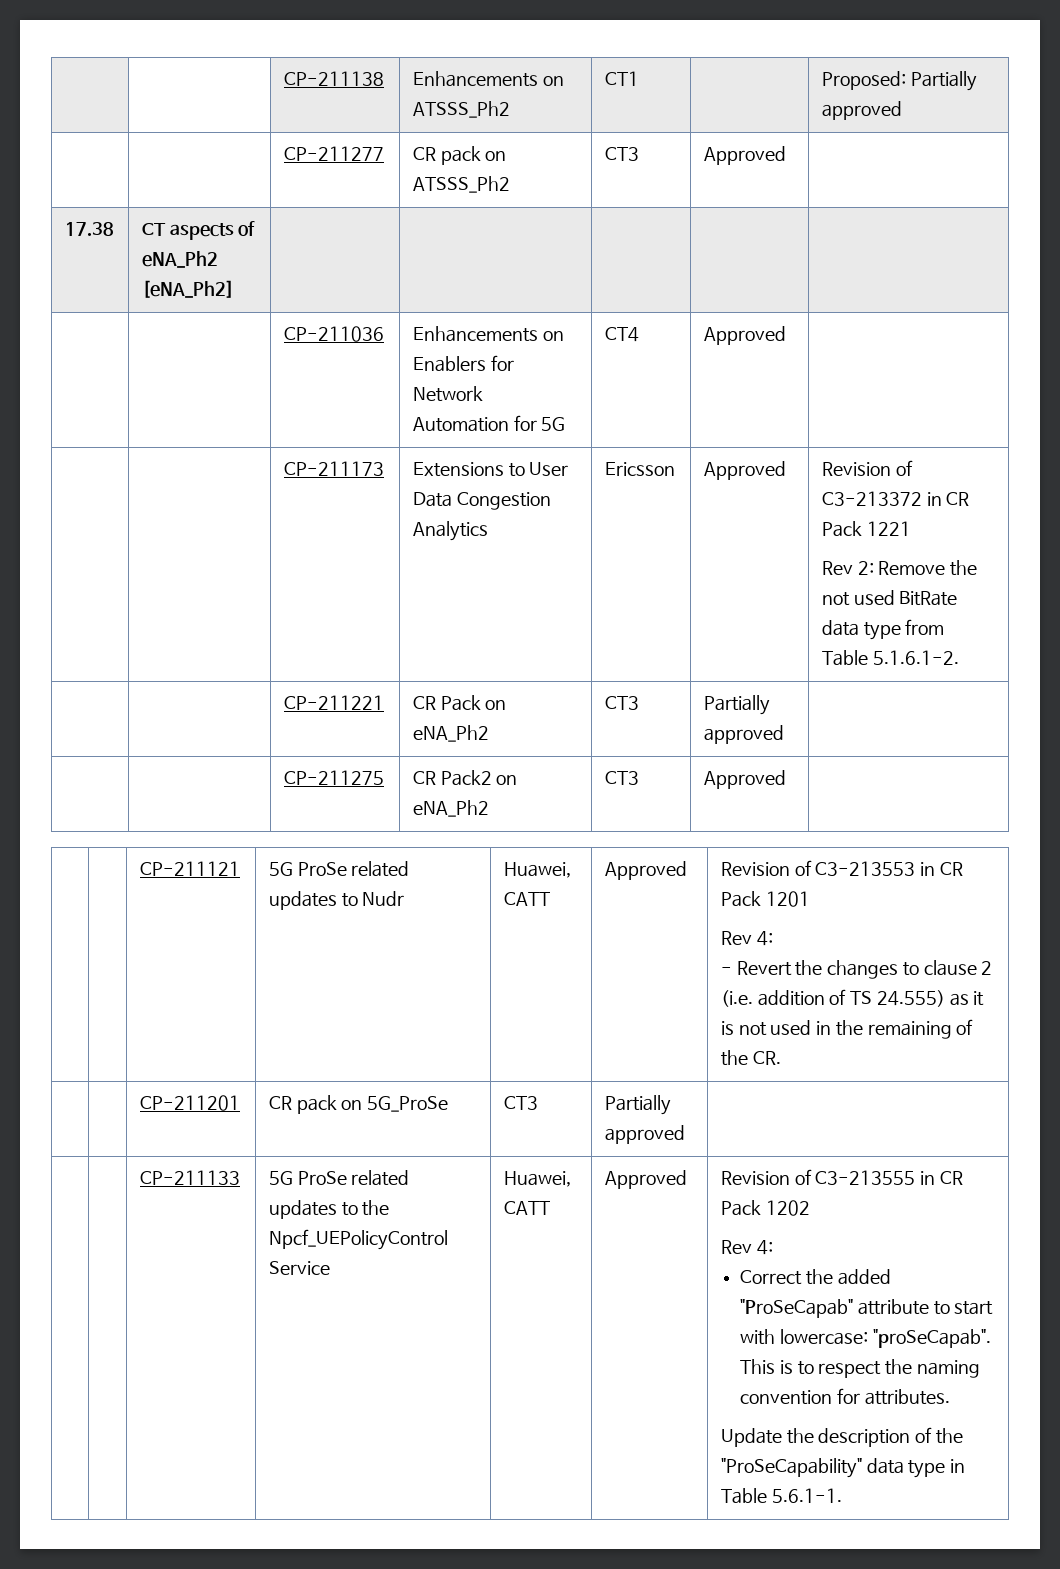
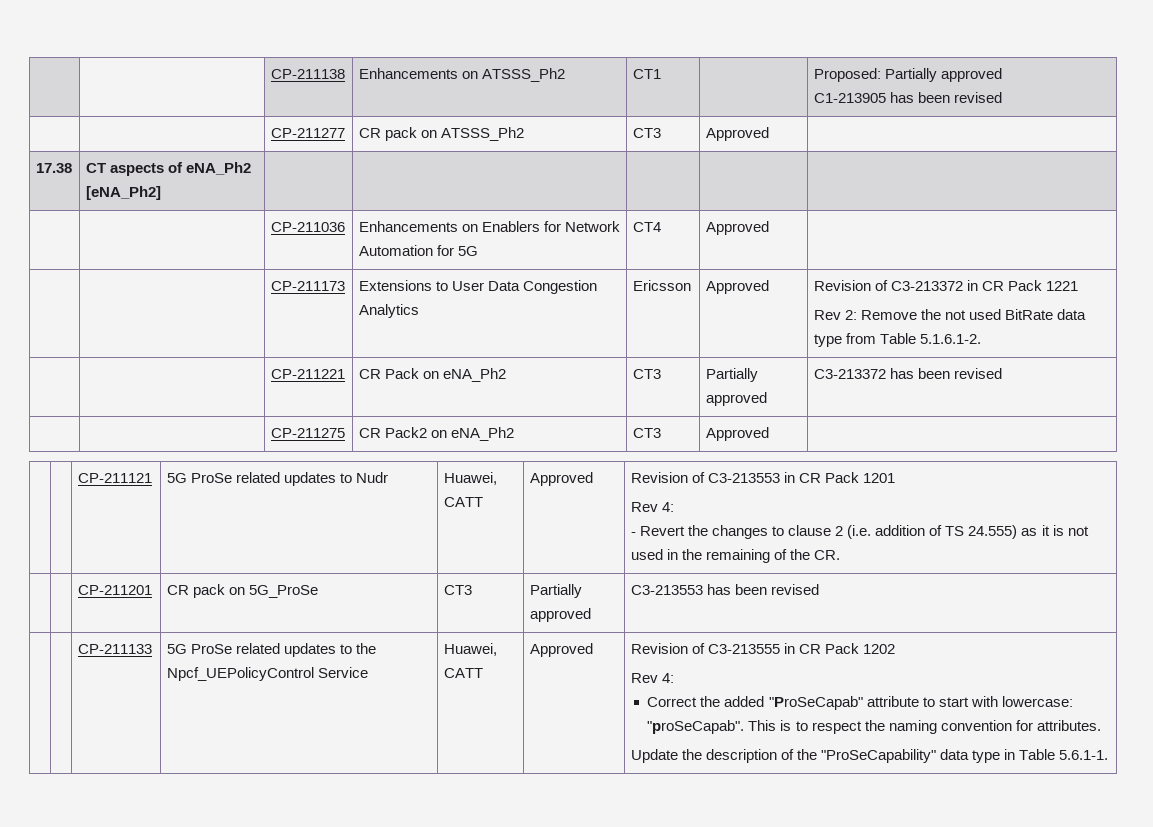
(902, 110) none -> [813,92,1003,103] // C1-213905 has been revised
(784, 734) none -> [813,368,1003,379] C3-213372 has been revised
(685, 1134) none -> [630,584,820,595] C3-213553 has been revised

